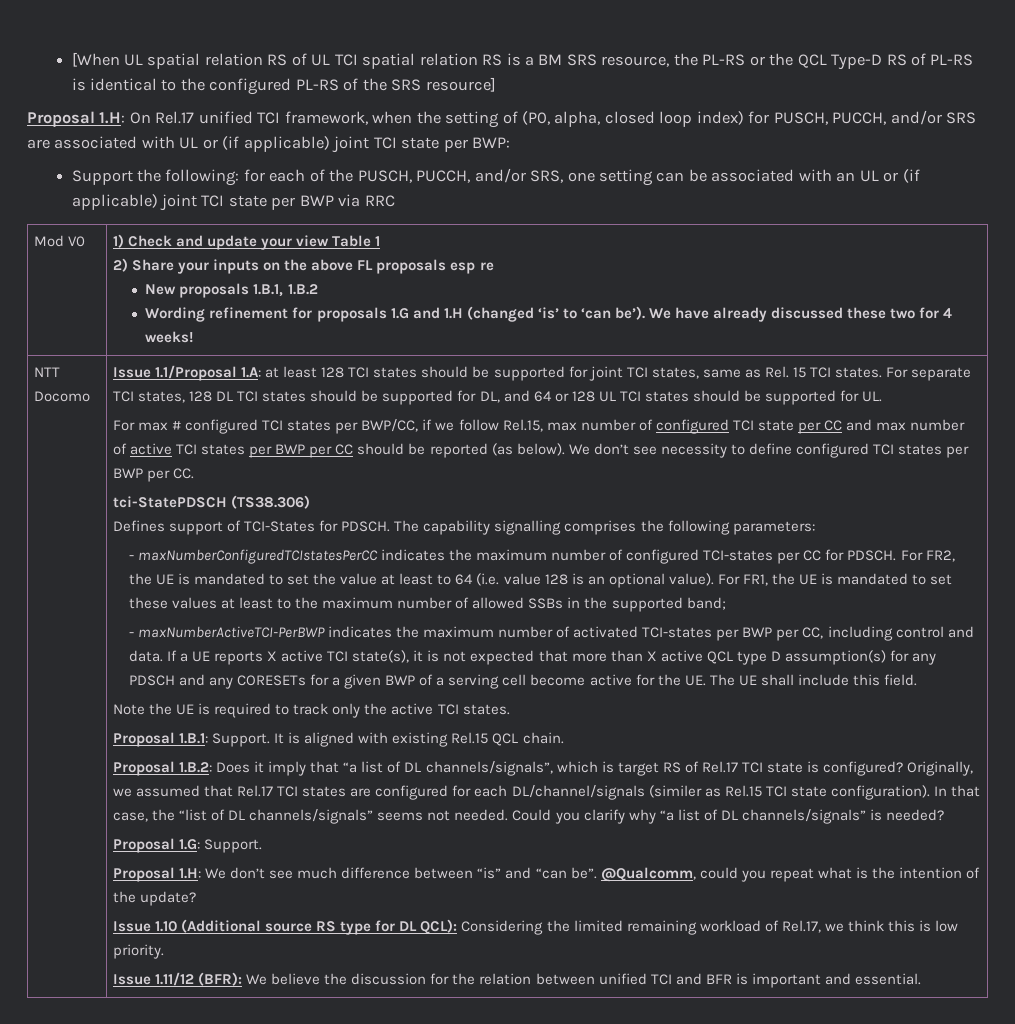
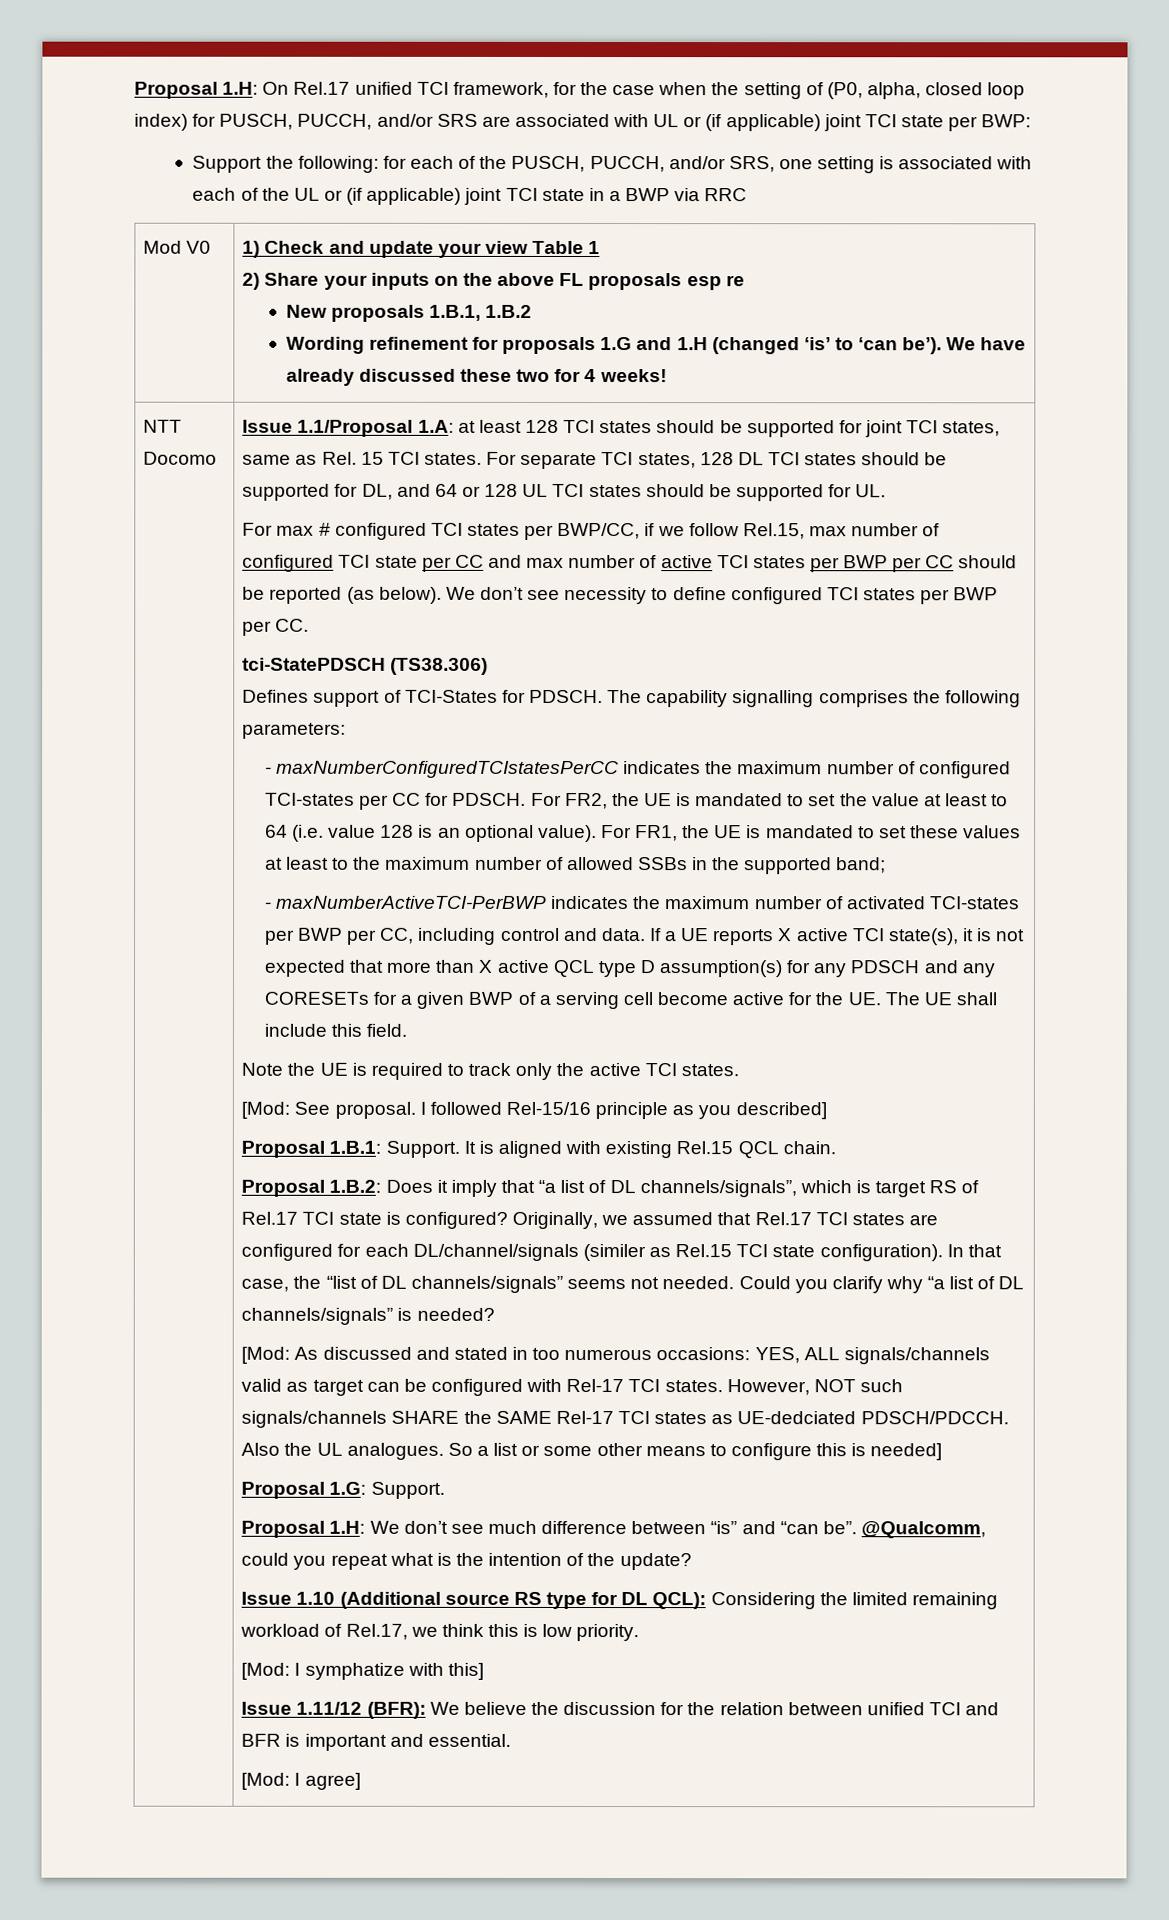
[71,52,974,70] [71,77,496,95] [When UL spatial relation RS of UL TCI spatial relation RS is a BM SRS resource, the PL-RS or the QCL Type-D RS of PL-RS is identical to the configured PL-RS of the SRS resource] // -> (134, 90) none
(368, 118) none -> [552,81,656,96] for the case
[656,169,920,183] [71,194,296,211] can be associated with an UL or (if applicable) joint TCI state per -> [879,156,1033,170] [192,187,621,205] is associated with each of the UL or (if applicable) joint TCI state in a
(510, 709) none -> [241,1101,827,1120] // [Mod: See proposal. I followed Rel-15/16 principle as you described]
(944, 815) none -> [241,1346,990,1365] [241,1378,903,1396] [241,1410,1009,1428] [241,1442,943,1461] // [Mod: As discussed and stated in too numerous occasions: YES, ALL signals/channels valid as target can be configured with Rel-17 TCI states. However, NOT such signals/channels SHARE the SAME Rel-17 TCI states as UE-dedciated PDSCH/PDCCH. Also the UL analogues. So a list or some other means to configure this is needed]
(165, 951) none -> [241,1662,484,1680] // [Mod: I symphatize with this]
(921, 979) none -> [241,1772,361,1790] // [Mod: I agree]

